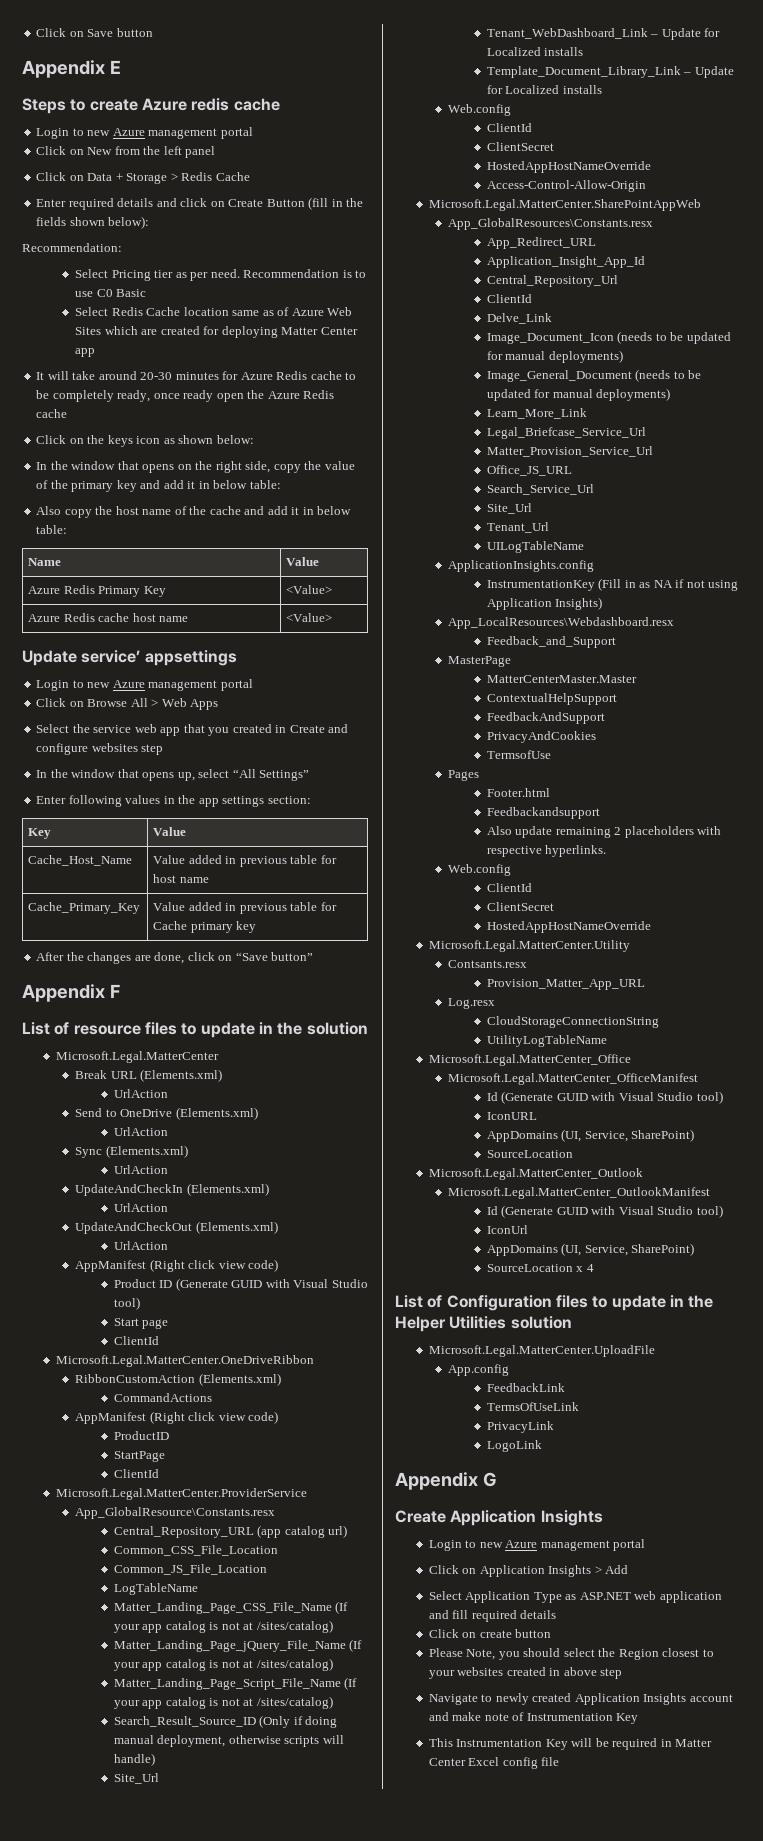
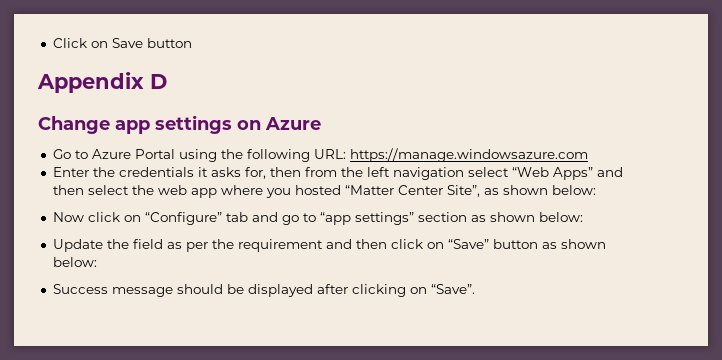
[109,60,121,74] [22,98,280,114] [36,127,253,139] [36,146,216,158] [36,172,250,184] [36,197,364,210] [36,216,150,229] [22,243,122,252] [75,269,367,281] [75,289,147,297] [75,307,353,316] [75,326,358,338] [75,348,96,357] [36,371,357,380] [36,390,335,402] [36,409,68,418] [36,435,254,447] [36,461,355,473] [36,480,281,492] [36,506,352,518] [36,525,68,534] [28,558,62,566] [286,557,320,566] [28,585,166,597] [286,585,333,594] [28,613,189,622] [286,613,333,622] [22,650,237,666] [36,679,253,691] [36,698,219,710] [36,724,349,736] [36,743,164,755] [36,769,310,781] [36,795,311,807] [28,828,52,839] [153,827,187,836] [28,855,133,866] [153,855,337,867] [153,874,209,883] [28,902,141,914] [153,902,337,914] [153,921,257,933] [36,952,314,964] [22,984,120,1002] [22,1022,368,1038] [55,1051,219,1063] [75,1069,223,1082] [113,1089,168,1098] [75,1107,258,1120] [113,1127,168,1136] [75,1145,188,1158] [113,1165,168,1174] [75,1183,269,1196] [113,1203,168,1212] [75,1221,278,1234] [113,1241,168,1250] [75,1259,279,1272] [113,1278,368,1291] [113,1297,140,1310] [113,1318,169,1329] [113,1336,159,1345] [55,1355,314,1367] [75,1373,281,1386] [113,1393,212,1402] [75,1411,279,1424] [113,1431,169,1440] [113,1451,165,1462] [113,1469,159,1478] [55,1488,307,1500] [75,1507,276,1519] [113,1525,348,1538] [113,1545,278,1556] [113,1564,267,1575] [113,1583,198,1595] [113,1601,349,1614] [113,1620,333,1633] [113,1639,363,1652] [113,1658,333,1671] [113,1677,358,1690] [113,1696,333,1709] [113,1715,338,1728] [113,1735,344,1747] [113,1753,155,1766] [113,1773,159,1784] [486,28,721,40] [486,47,584,56] [486,66,734,78] [486,85,602,94] [448,104,512,116] [486,123,532,132] [486,142,554,151] [486,161,651,173] [486,180,646,192] [428,199,701,211] [448,218,654,230] [486,237,596,249] [486,256,645,268] [486,275,618,287] [486,294,532,303] [486,313,552,324] [486,331,731,344] [486,350,623,363] [486,369,702,382] [486,388,671,401] [486,408,587,419] [486,427,646,439] [486,446,653,457] [486,465,572,476] [486,484,594,495] [486,503,532,514] [486,522,549,533] [486,541,584,553] [448,560,595,572] [486,578,739,591] [486,597,603,610] [448,617,675,629] [486,636,616,648] [448,656,512,667] [486,675,637,683] [486,693,617,705] [486,712,605,724] [486,731,596,743] [486,750,551,759] [448,770,480,781] [486,788,550,797] [486,807,600,819] [486,826,722,838] [486,845,607,857] [448,864,512,876] [486,883,532,892] [486,902,554,911] [486,921,651,933] [428,940,630,952] [448,960,528,968] [486,979,645,990] [448,998,496,1009] [486,1016,659,1028] [486,1035,607,1047] [428,1054,631,1066] [448,1073,699,1085] [486,1091,723,1104] [486,1112,537,1120] [486,1129,695,1142] [486,1150,573,1158] [428,1168,643,1180] [448,1187,711,1199] [486,1205,723,1218] [486,1225,528,1234] [486,1243,695,1256] [486,1264,594,1272] [395,1295,714,1311] [395,1316,572,1332] [428,1345,655,1357] [448,1364,510,1376] [486,1383,565,1392] [486,1402,579,1411] [486,1421,554,1433] [486,1440,542,1452] [395,1472,497,1490] [395,1510,603,1526] [428,1539,646,1551] [428,1565,629,1577] [428,1591,722,1603] [428,1610,557,1622] [428,1629,552,1638] [428,1648,714,1660] [428,1667,623,1679] [428,1693,733,1705] [428,1712,639,1724] [428,1738,713,1750] [428,1757,560,1769] E // Steps to create Azure redis cache // Login to new Azure management portal // Click on New from the left panel // Click on Data + Storage > Redis Cache // Enter required details and click on Create Button (fill in the fields shown below): // Recommendation: // Select Pricing tier as per need. Recommendation is to use C0 Basic // Select Redis Cache location same as of Azure Web Sites which are created for deploying Matter Center app // It will take around 20-30 minutes for Azure Redis cache to be completely ready, once ready open the Azure Redis cache // Click on the keys icon as shown below: // In the window that opens on the right side, copy the value of the primary key and add it in below table: // Also copy the host name of the cache and add it in below table: // Name | Value // Azure Redis Primary Key | <Value> // Azure Redis cache host name | <Value> // Update service’ appsettings // Login to new Azure management portal // Click on Browse All > Web Apps // Select the service web app that you created in Create and configure websites step // In the window that opens up, select “All Settings” // Enter following values in the app settings section: // Key | Value // Cache_Host_Name | Value added in previous table for host name // Cache_Primary_Key | Value added in previous table for Cache primary key // After the changes are done, click on “Save button” // Appendix F // List of resource files to update in the solution // Microsoft.Legal.MatterCenter // Break URL (Elements.xml) // UrlAction // Send to OneDrive (Elements.xml) // UrlAction // Sync (Elements.xml) // UrlAction // UpdateAndCheckIn (Elements.xml) // UrlAction // UpdateAndCheckOut (Elements.xml) // UrlAction // AppManifest (Right click view code) // Product ID (Generate GUID with Visual Studio tool) // Start page // ClientId // Microsoft.Legal.MatterCenter.OneDriveRibbon // RibbonCustomAction (Elements.xml) // CommandActions // AppManifest (Right click view code) // ProductID // StartPage // ClientId // Microsoft.Legal.MatterCenter.ProviderService // App_GlobalResource\Constants.resx // Central_Repository_URL (app catalog url) // Common_CSS_File_Location // Common_JS_File_Location // LogTableName // Matter_Landing_Page_CSS_File_Name (If your app catalog is not at /sites/catalog) // Matter_Landing_Page_jQuery_File_Name (If your app catalog is not at /sites/catalog) // Matter_Landing_Page_Script_File_Name (If your app catalog is not at /sites/catalog) // Search_Result_Source_ID (Only if doing manual deployment, otherwise scripts will handle) // Site_Url // Tenant_WebDashboard_Link – Update for Localized installs // Template_Document_Library_Link – Update for Localized installs // Web.config // ClientId // ClientSecret // HostedAppHostNameOverride // Access-Control-Allow-Origin // Microsoft.Legal.MatterCenter.SharePointAppWeb // App_GlobalResources\Constants.resx // App_Redirect_URL // Application_Insight_App_Id // Central_Repository_Url // ClientId // Delve_Link // Image_Document_Icon (needs to be updated for manual deployments) // Image_General_Document (needs to be updated for manual deployments) // Learn_More_Link // Legal_Briefcase_Service_Url // Matter_Provision_Service_Url // Office_JS_URL // Search_Service_Url // Site_Url // Tenant_Url // UILogTableName // ApplicationInsights.config // InstrumentationKey (Fill in as NA if not using Application Insights) // App_LocalResources\Webdashboard.resx // Feedback_and_Support // MasterPage // MatterCenterMaster.Master // ContextualHelpSupport // FeedbackAndSupport // PrivacyAndCookies // TermsofUse // Pages // Footer.html // Feedbackandsupport // Also update remaining 2 placeholders with respective hyperlinks. // Web.config // ClientId // ClientSecret // HostedAppHostNameOverride // Microsoft.Legal.MatterCenter.Utility // Contsants.resx // Provision_Matter_App_URL // Log.resx // CloudStorageConnectionString // UtilityLogTableName // Microsoft.Legal.MatterCenter_Office // Microsoft.Legal.MatterCenter_OfficeManifest // Id (Generate GUID with Visual Studio tool) // IconURL // AppDomains (UI, Service, SharePoint) // SourceLocation // Microsoft.Legal.MatterCenter_Outlook // Microsoft.Legal.MatterCenter_OutlookManifest // Id (Generate GUID with Visual Studio tool) // IconUrl // AppDomains (UI, Service, SharePoint) // SourceLocation x 4 // List of Configuration files to update in the Helper Utilities solution // Microsoft.Legal.MatterCenter.UploadFile // App.config // FeedbackLink // TermsOfUseLink // PrivacyLink // LogoLink // Appendix G // Create Application Insights // Login to new Azure management portal // Click on Application Insights > Add // Select Application Type as ASP.NET web application and fill required details // Click on create button // Please Note, you should select the Region closest to your websites created in above step // Navigate to newly created Application Insights account and make note of Instrumentation Key // This Instrumentation Key will be required in Matter Center Excel config file -> [150,74,167,89] [38,115,321,134] [52,148,588,162] [52,167,623,180] [52,185,596,198] [52,212,583,225] [52,239,606,252] [52,257,97,267] [52,284,475,297] D // Change app settings on Azure // Go to Azure Portal using the following URL: https://manage.windowsazure.com // Enter the credentials it asks for, then from the left navigation select “Web Apps” and then select the web app where you hosted “Matter Center Site”, as shown below: // Now click on “Configure” tab and go to “app settings” section as shown below: // Update the field as per the requirement and then click on “Save” button as shown below: // Success message should be displayed after clicking on “Save”.

